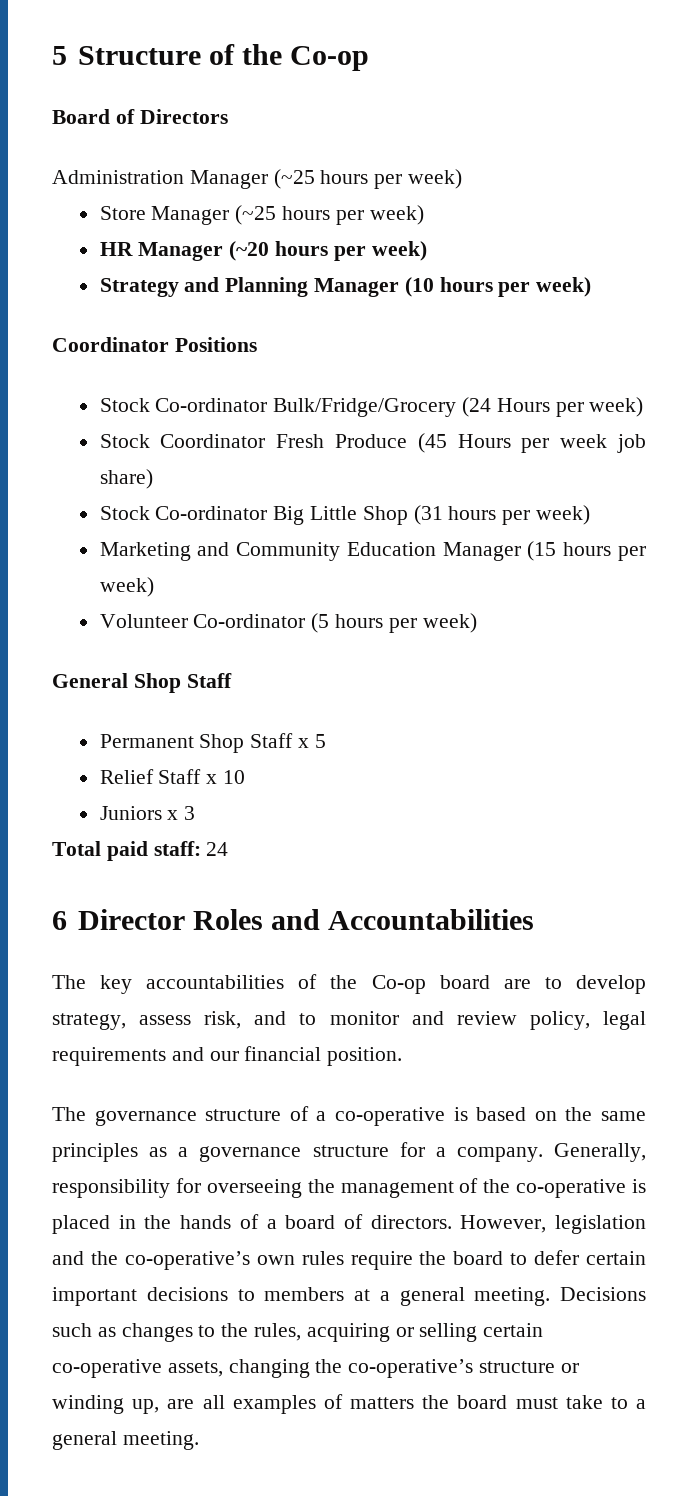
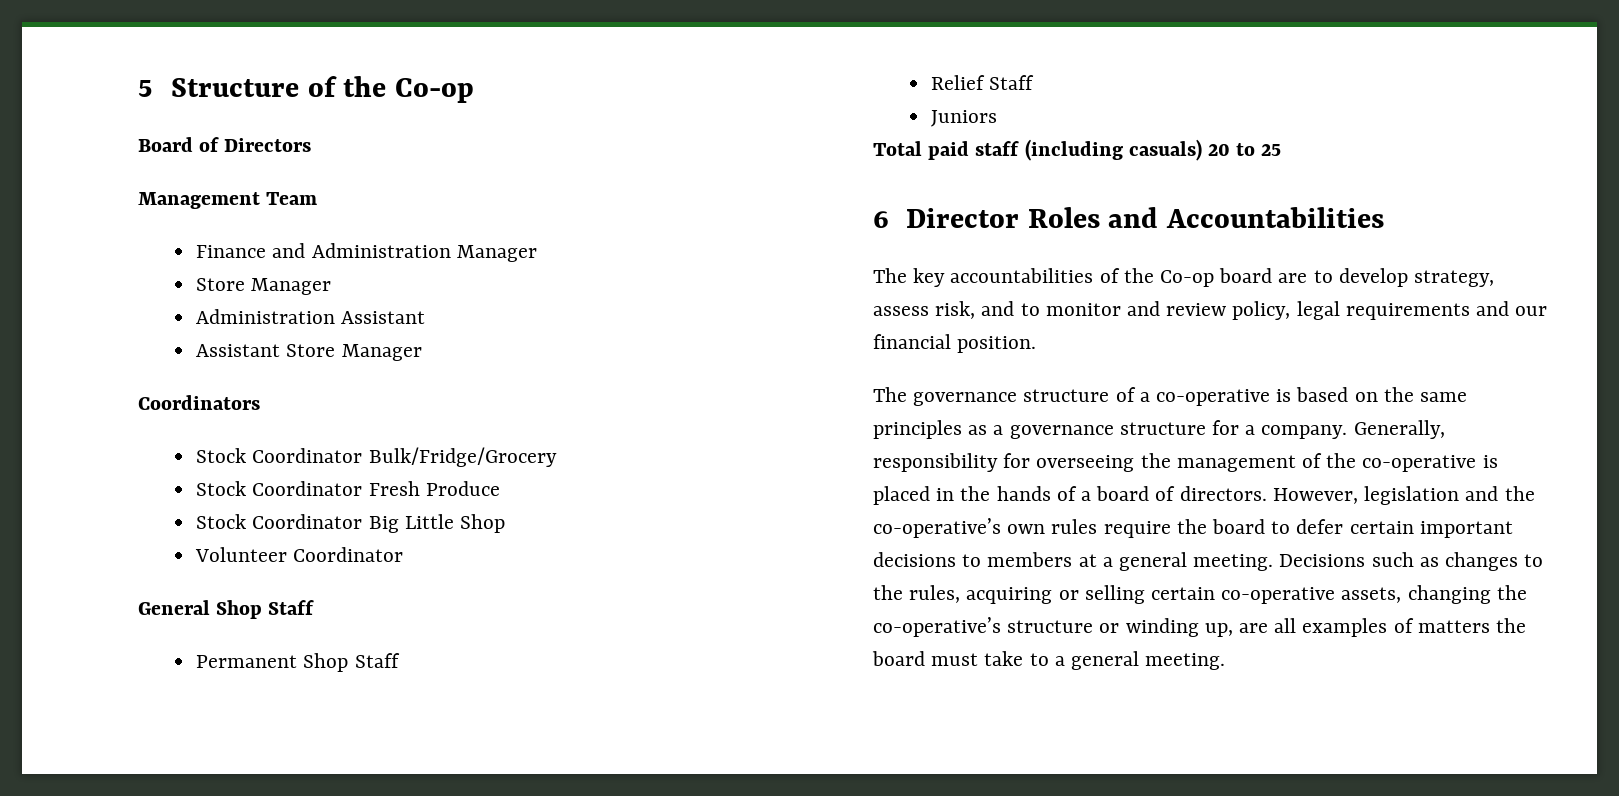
[52,169,463,189] [99,205,424,225] [99,241,427,261] [99,277,592,297] [52,337,257,352] [99,398,268,412] Administration Manager (~25 hours per week) // Store Manager (~25 hours per week) // HR Manager (~20 hours per week) // Strategy and Planning Manager (10 hours per week) // Coordinator Positions // Stock Co-ordinator -> [138,192,318,209] [196,243,537,262] [196,278,332,295] [196,309,426,324] [196,344,422,361] [138,395,260,410] [196,448,363,463] Management Team // Finance and Administration Manager // Store Manager // Administration Assistant // Assistant Store Manager // Coordinators // Stock Coordinator
[462,397,644,417] (24 Hours per week) -> (557, 457) none
[417,433,646,453] [99,469,153,489] [99,506,268,520] (45 Hours per week job share) // Stock Co-ordinator -> [196,514,363,529] // Stock Coordinator
[413,505,591,525] [99,541,646,561] [99,577,154,597] [99,613,477,633] (31 hours per week) // Marketing and Community Education Manager (15 hours per week) // Volunteer Co-ordinator (5 hours per week) -> [195,547,404,562] // Volunteer Coordinator
[298,734,326,748] x 5 -> (400, 660) none
[206,770,246,784] x 10 -> (1035, 82) none
[167,806,196,820] x 3 -> (998, 118) none
[153,841,229,856] staff: 24 -> [975,139,1282,161] staff (including casuals) 20 to 25

